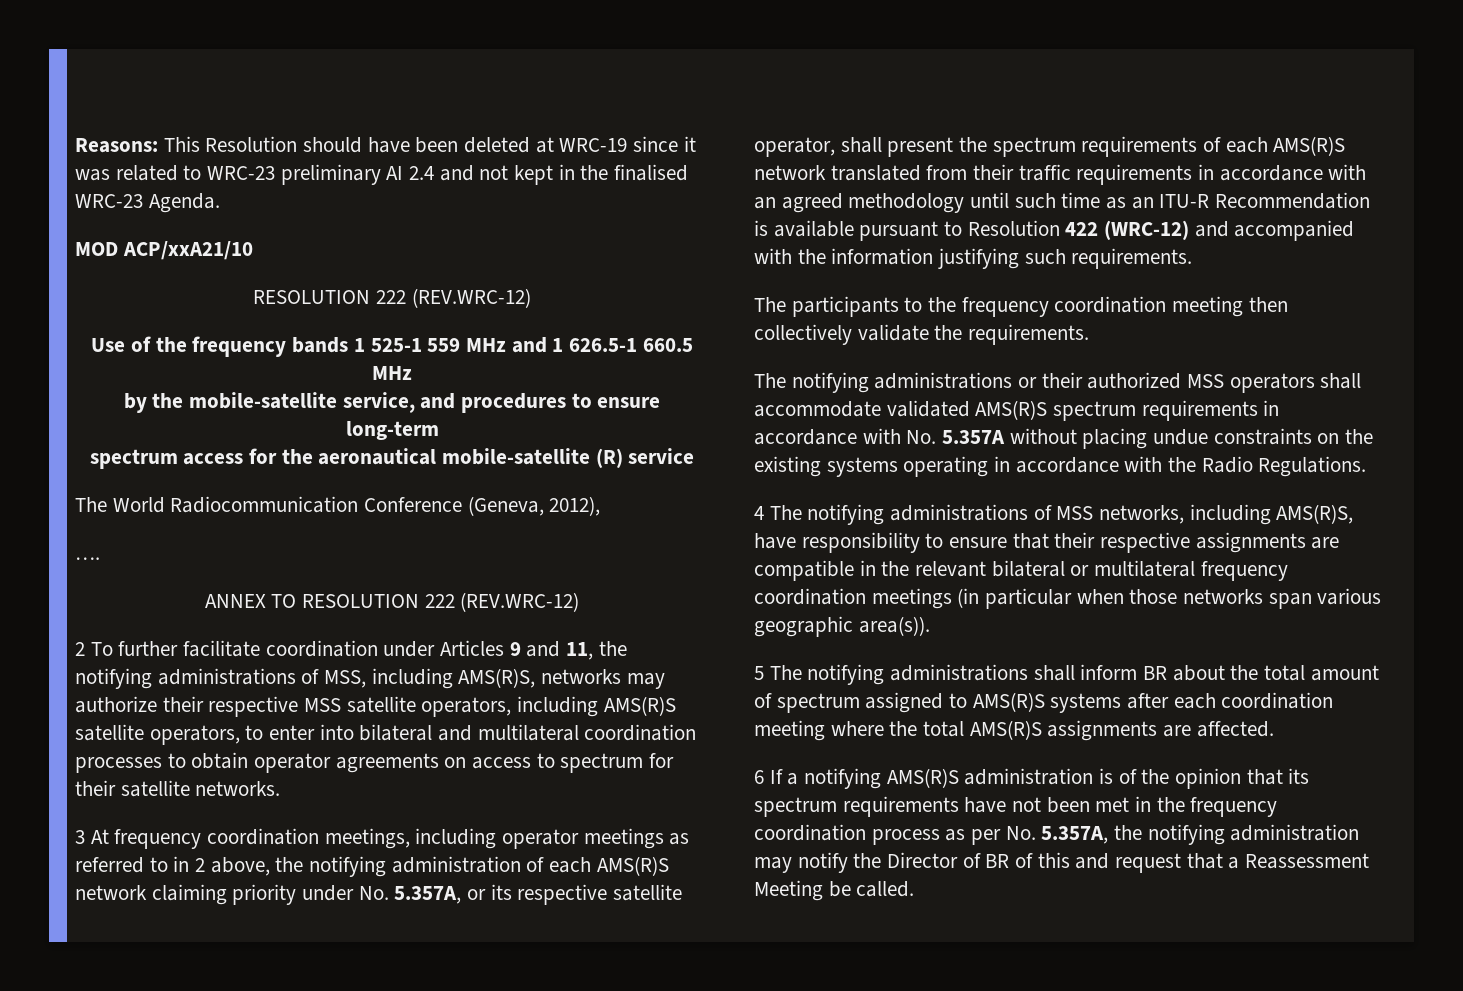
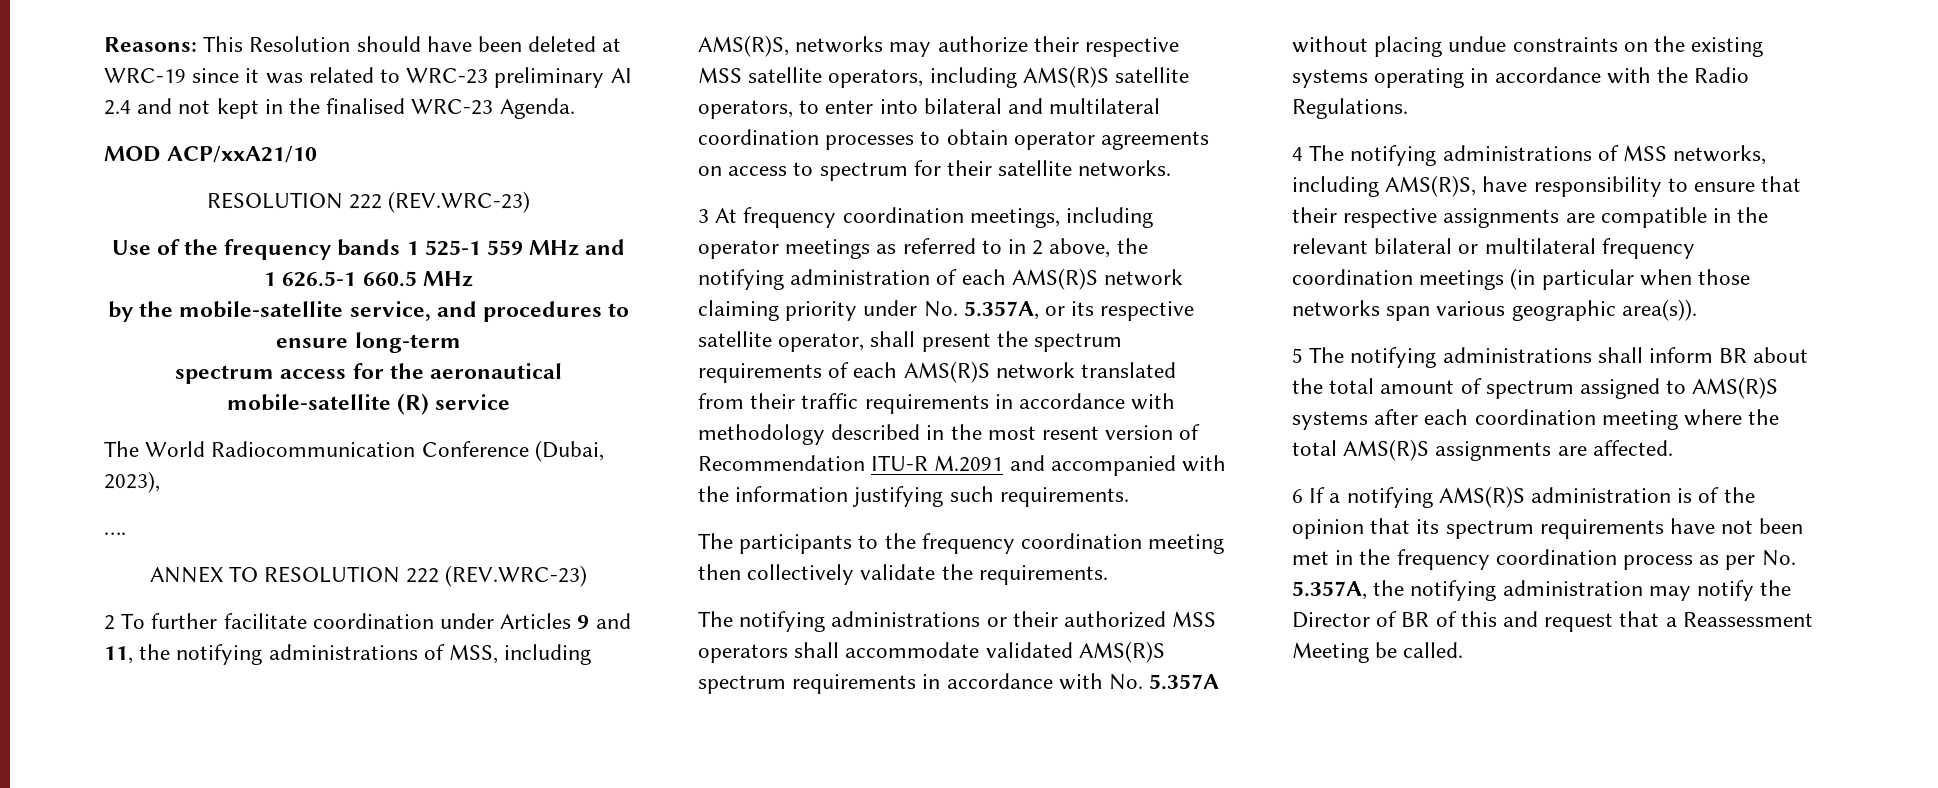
[411,288,531,308] (REV.WRC-12) -> [388,191,531,213] (REV.WRC-23)
[467,496,601,516] (Geneva, 2012), -> [534,440,604,462] [104,471,160,493] (Dubai, 2023),
[460,592,580,612] (REV.WRC-12) -> [445,565,588,587] (REV.WRC-23)
[754,192,1371,213] [754,220,1190,241] an agreed methodology until such time as an ITU-R Recommendation is available pursuant to Resolution 422 (WRC-12) -> [698,424,1201,445] [698,455,1004,472] methodology described in the most resent version of Recommendation ITU-R M.2091

